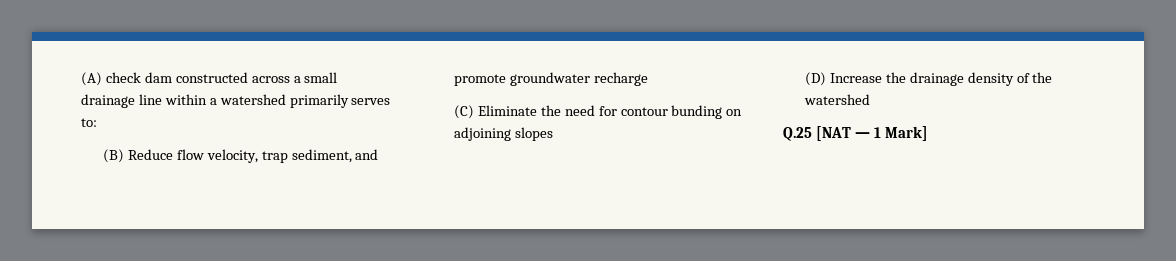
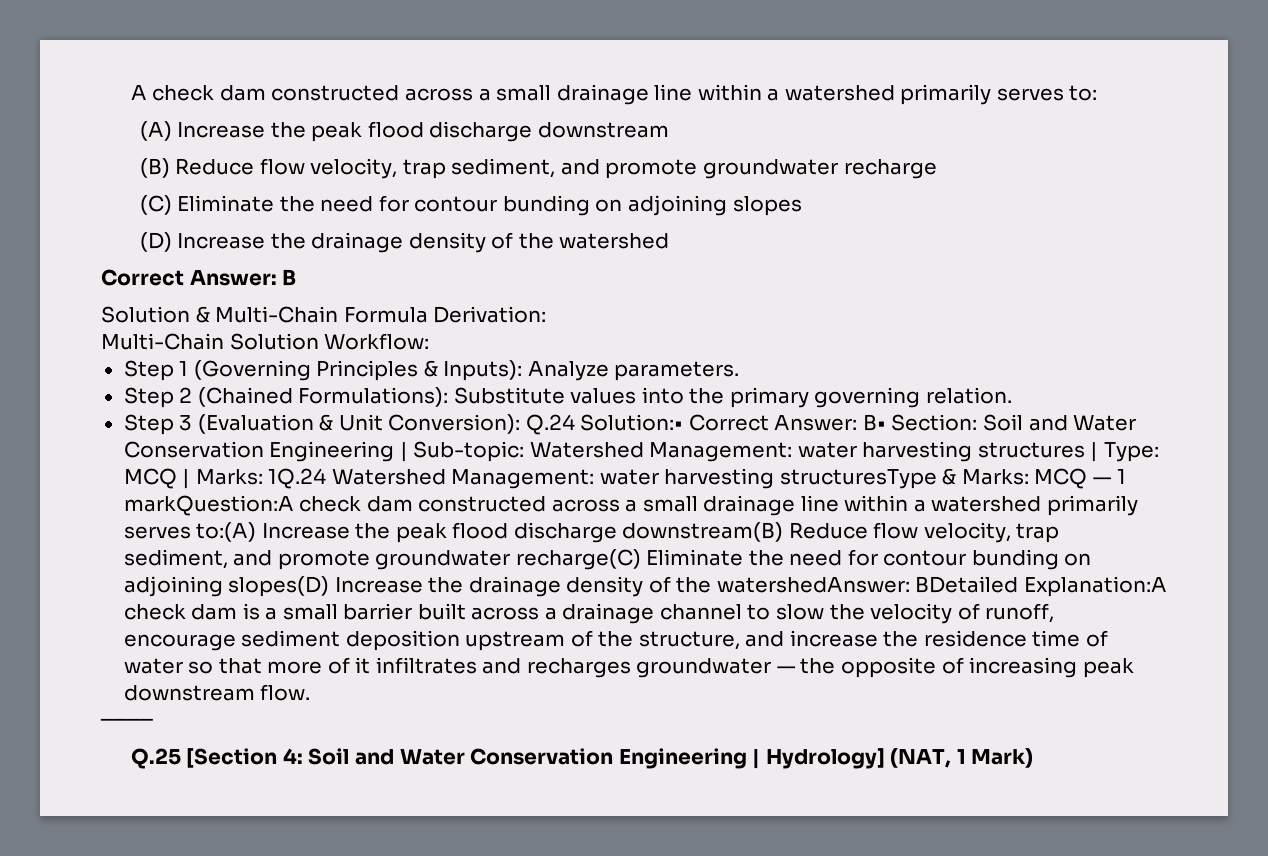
[81,72,102,86] (A) -> [130,85,147,100] A
(97, 122) none -> [139,121,669,142] // (A) Increase the peak flood discharge downstream
[783,126,928,141] Q.25 [NAT — 1 Mark] -> [101,269,297,286] [101,306,547,323] [101,333,430,350] [123,360,740,381] [123,387,1012,408] [123,414,1137,435] [123,441,1159,462] [123,468,1126,489] [123,495,1138,516] [123,522,1060,543] [123,549,1092,570] [123,576,1167,597] [123,603,1055,624] [123,630,1108,651] [123,657,1134,678] [123,684,311,701] [100,718,153,727] [130,748,1034,769] Correct Answer: B // Solution & Multi-Chain Formula Derivation: // Multi-Chain Solution Workflow: // Step 1 (Governing Principles & Inputs): Analyze parameters. // Step 2 (Chained Formulations): Substitute values into the primary governing relation. // Step 3 (Evaluation & Unit Conversion): Q.24 Solution:• Correct Answer: B• Section: Soil and Water Conservation Engineering | Sub-topic: Watershed Management: water harvesting structures | Type: MCQ | Marks: 1Q.24 Watershed Management: water harvesting structuresType & Marks: MCQ — 1 markQuestion:A check dam constructed across a small drainage line within a watershed primarily serves to:(A) Increase the peak flood discharge downstream(B) Reduce flow velocity, trap sediment, and promote groundwater recharge(C) Eliminate the need for contour bunding on adjoining slopes(D) Increase the drainage density of the watershedAnswer: BDetailed Explanation:A check dam is a small barrier built across a drainage channel to slow the velocity of runoff, encourage sediment deposition upstream of the structure, and increase the residence time of water so that more of it infiltrates and recharges groundwater — the opposite of increasing peak downstream flow. // ──── // Q.25 [Section 4: Soil and Water Conservation Engineering | Hydrology] (NAT, 1 Mark)

